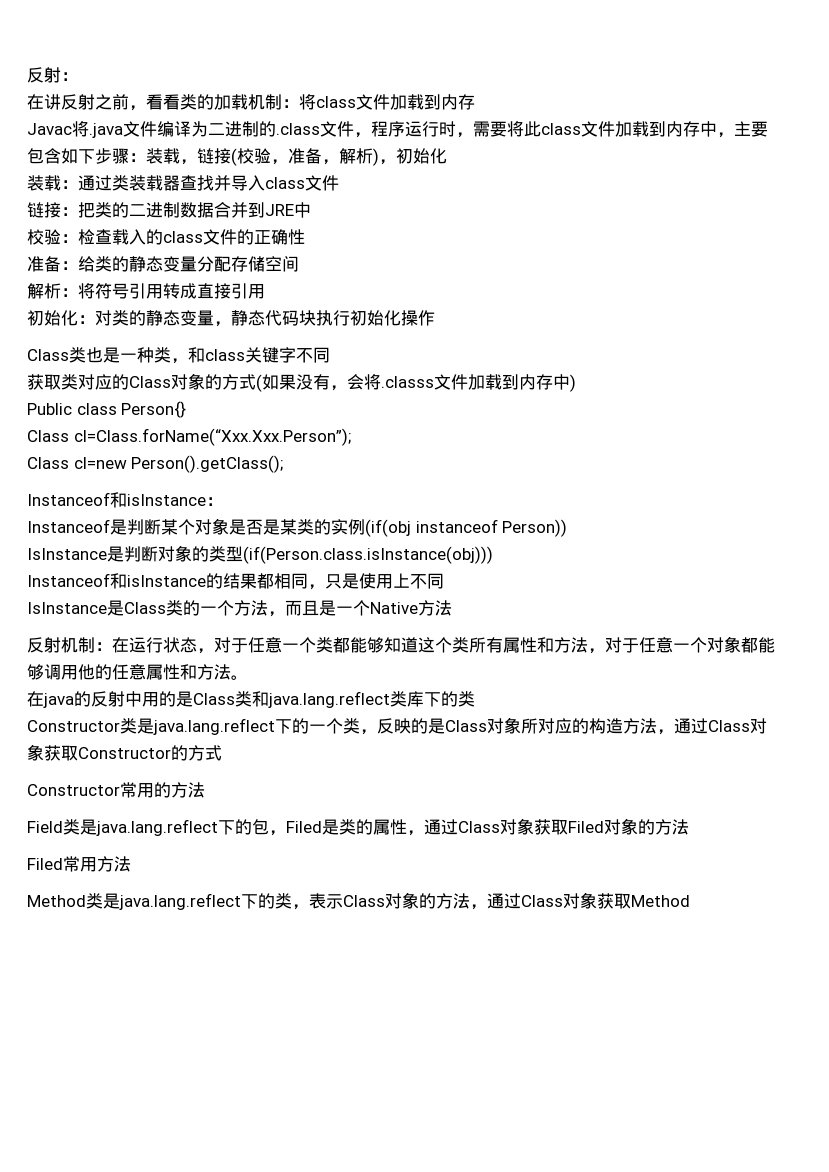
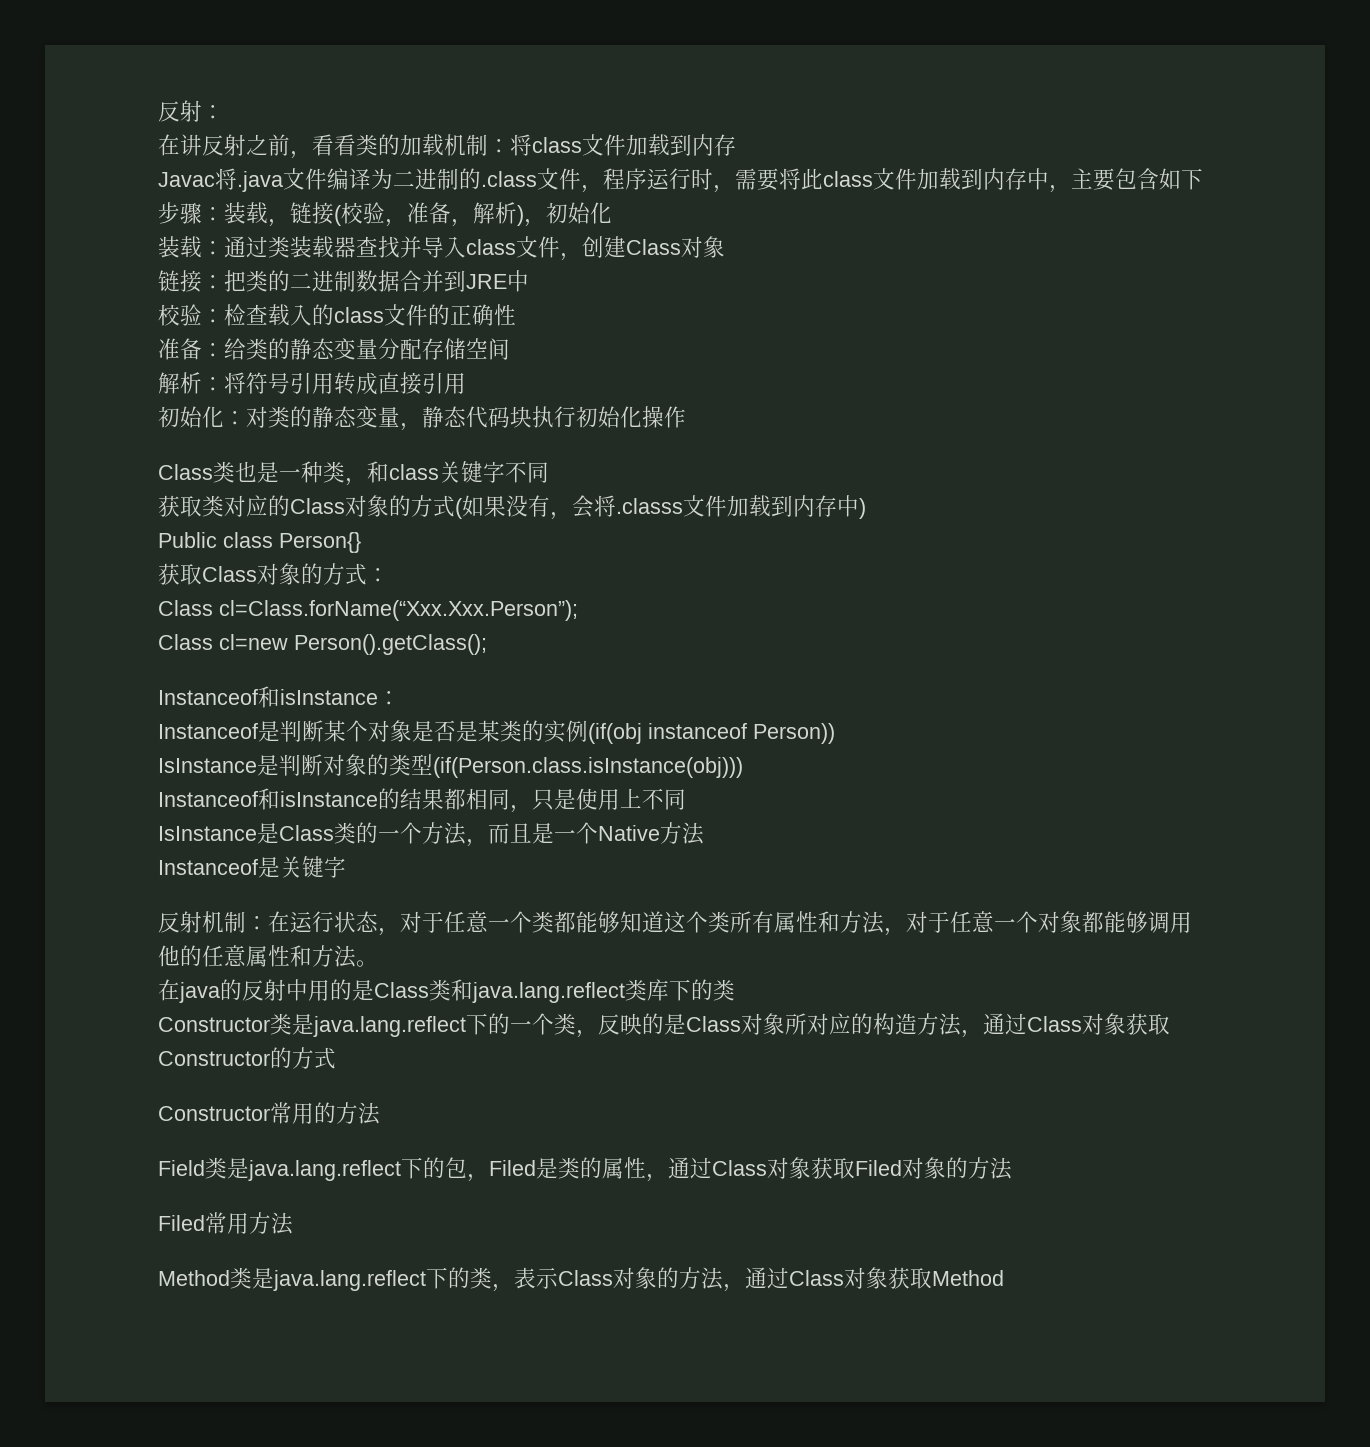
(339, 183) none -> [560,236,725,261] ，创建Class对象
(187, 409) none -> [158,563,389,585] // 获取Class对象的方式：
(452, 608) none -> [158,856,346,878] // Instanceof是关键字

